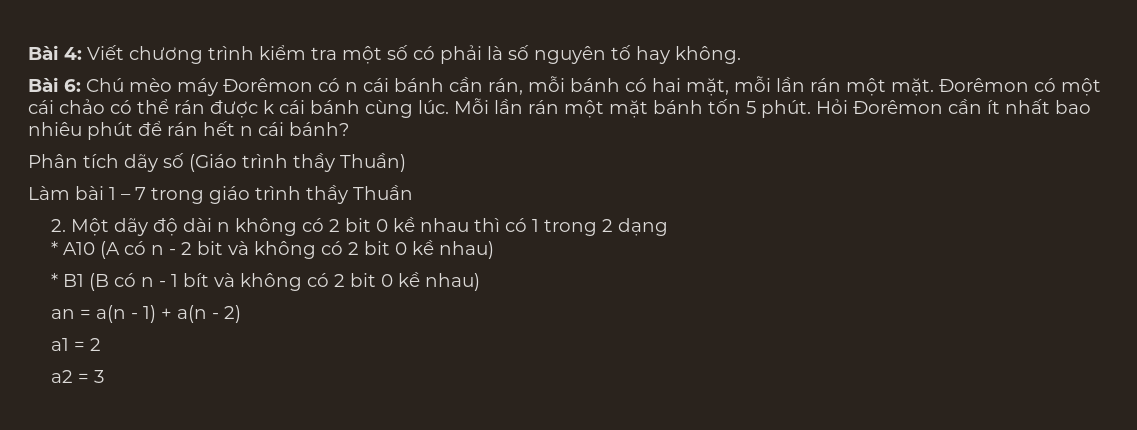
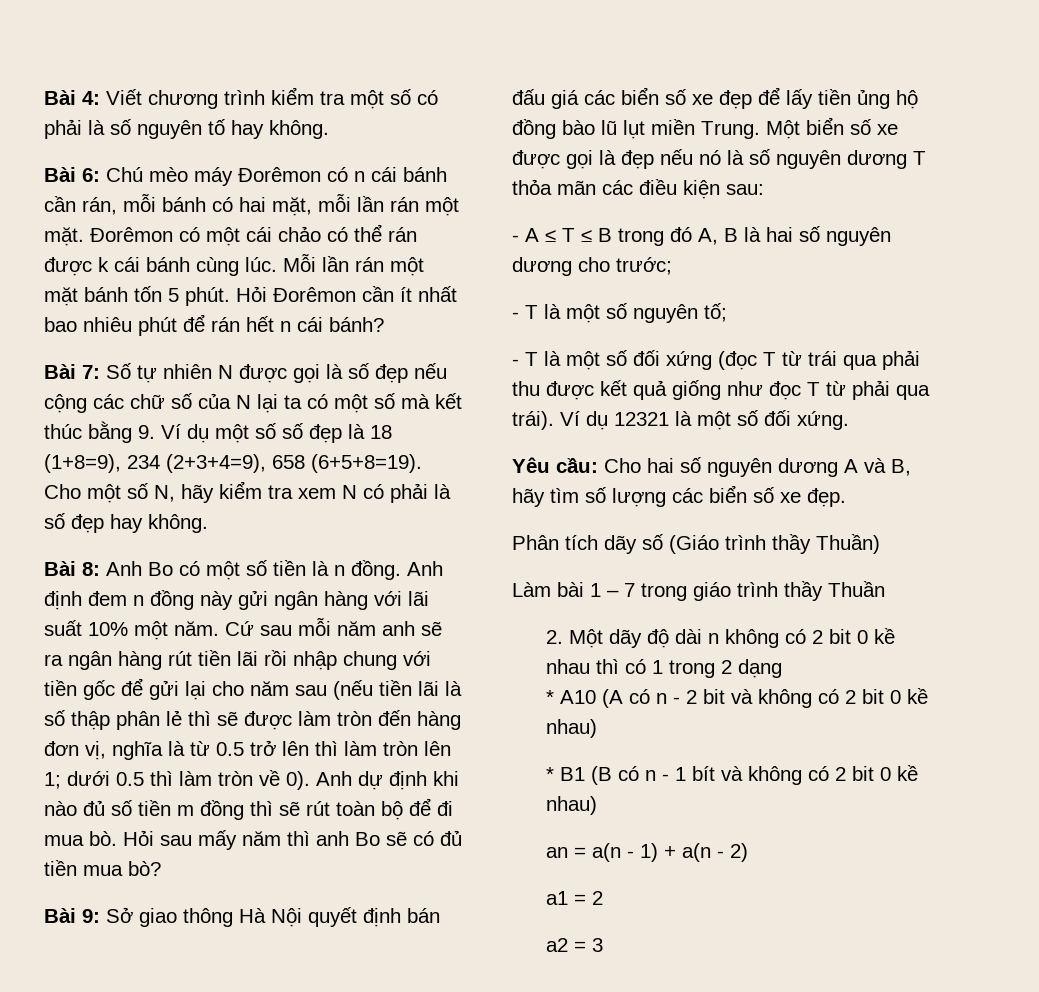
(349, 129) none -> [44,363,447,383] [44,393,462,413] [44,421,392,443] [44,454,422,473] [44,481,451,503] [44,513,208,533] [44,560,443,580] [44,590,429,610] [44,618,442,640] [44,650,431,670] [44,678,462,700] [44,710,461,730] [44,740,451,760] [44,770,459,790] [44,798,453,820] [44,830,462,850] [44,860,161,876] [44,907,440,927] [512,87,918,109] [512,117,898,139] [512,149,926,169] [512,179,764,199] [512,226,891,246] [512,257,672,276] [512,303,727,323] [512,350,920,370] [512,380,930,400] [512,410,849,430] [512,457,911,477] [512,485,846,507] // Bài 7: Số tự nhiên N được gọi là số đẹp nếu cộng các chữ số của N lại ta có một số mà kết thúc bằng 9. Ví dụ một số số đẹp là 18 (1+8=9), 234 (2+3+4=9), 658 (6+5+8=19). Cho một số N, hãy kiểm tra xem N có phải là số đẹp hay không. // Bài 8: Anh Bo có một số tiền là n đồng. Anh định đem n đồng này gửi ngân hàng với lãi suất 10% một năm. Cứ sau mỗi năm anh sẽ ra ngân hàng rút tiền lãi rồi nhập chung với tiền gốc để gửi lại cho năm sau (nếu tiền lãi là số thập phân lẻ thì sẽ được làm tròn đến hàng đơn vị, nghĩa là từ 0.5 trở lên thì làm tròn lên 1; dưới 0.5 thì làm tròn về 0). Anh dự định khi nào đủ số tiền m đồng thì sẽ rút toàn bộ để đi mua bò. Hỏi sau mấy năm thì anh Bo sẽ có đủ tiền mua bò? // Bài 9: Sở giao thông Hà Nội quyết định bán đấu giá các biển số xe đẹp để lấy tiền ủng hộ đồng bào lũ lụt miền Trung. Một biển số xe được gọi là đẹp nếu nó là số nguyên dương T thỏa mãn các điều kiện sau: // - A ≤ T ≤ B trong đó A, B là hai số nguyên dương cho trước; // - T là một số nguyên tố; // - T là một số đối xứng (đọc T từ trái qua phải thu được kết quả giống như đọc T từ phải qua trái). Ví dụ 12321 là một số đối xứng. // Yêu cầu: Cho hai số nguyên dương A và B, hãy tìm số lượng các biển số xe đẹp.

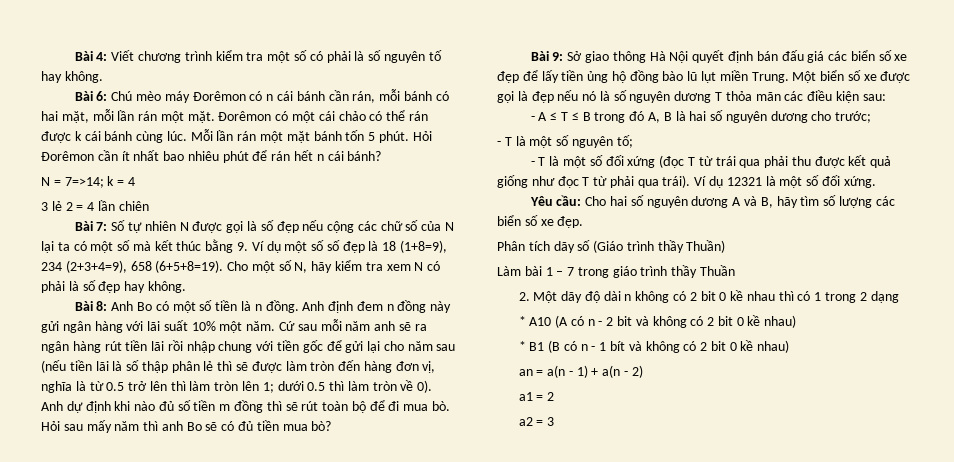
(384, 324) none -> [41,176,135,188] [41,200,149,211] // N = 7=>14; k = 4 // 3 lẻ 2 = 4 lần chiên

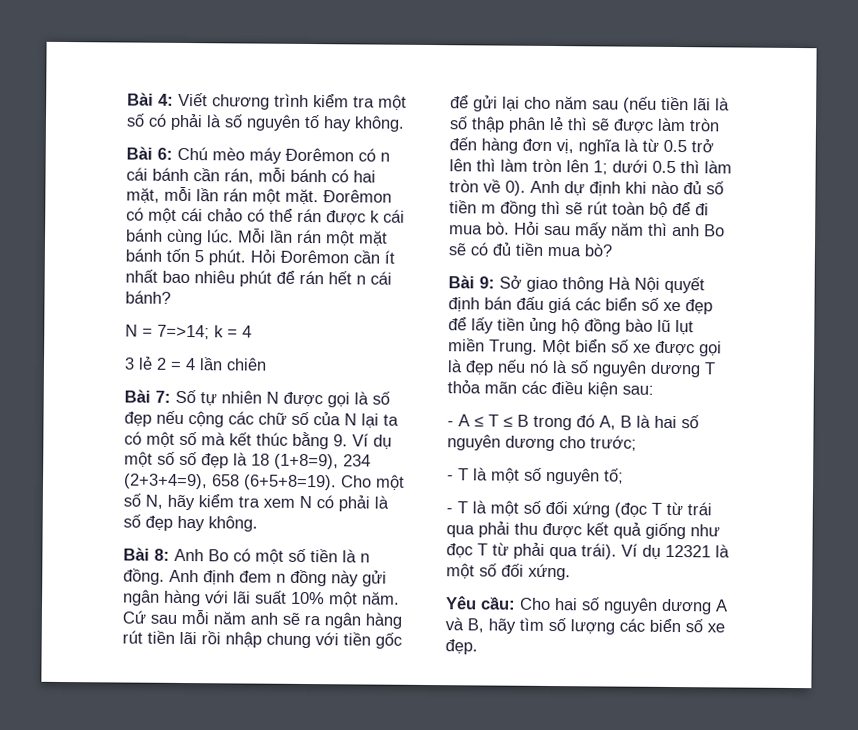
[497,240,726,253] [497,265,736,278] [518,290,899,303] [518,315,797,328] [518,340,790,353] [518,365,643,378] [518,392,555,401] [518,417,555,426] // Phân tích dãy số (Giáo trình thầy Thuần) // Làm bài 1 – 7 trong giáo trình thầy Thuần // 2. Một dãy độ dài n không có 2 bit 0 kề nhau thì có 1 trong 2 dạng // * A10 (A có n - 2 bit và không có 2 bit 0 kề nhau) // * B1 (B có n - 1 bít và không có 2 bit 0 kề nhau) // an = a(n - 1) + a(n - 2) // a1 = 2 // a2 = 3 -> (478, 647) none

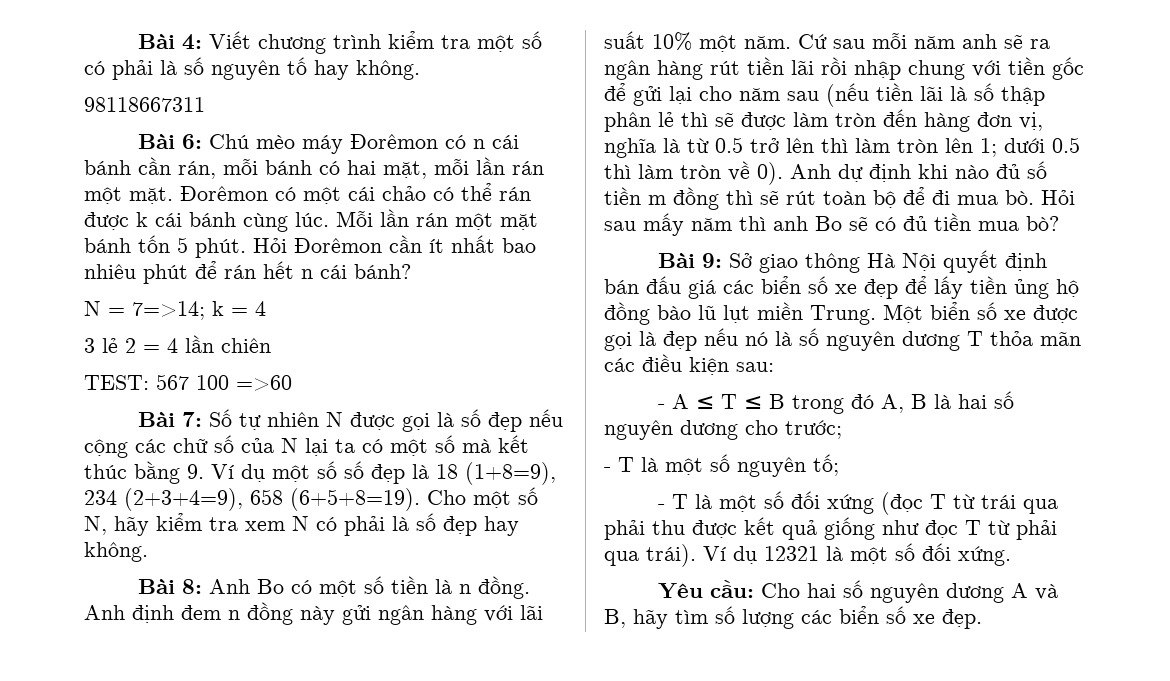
(405, 123) none -> [84,97,205,112] // 98118667311
(267, 364) none -> [84,374,292,391] // TEST: 567 100 =>60

